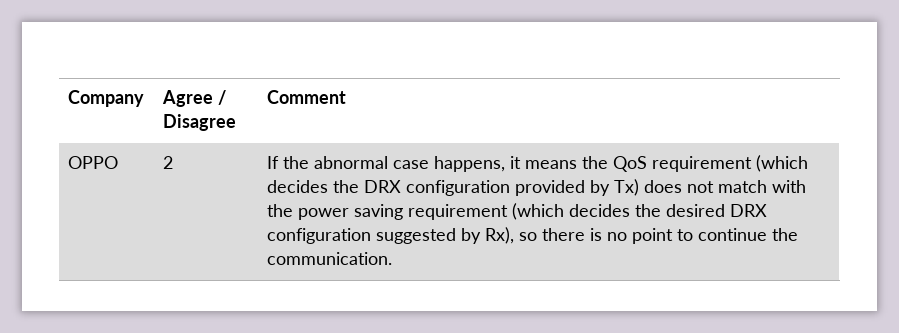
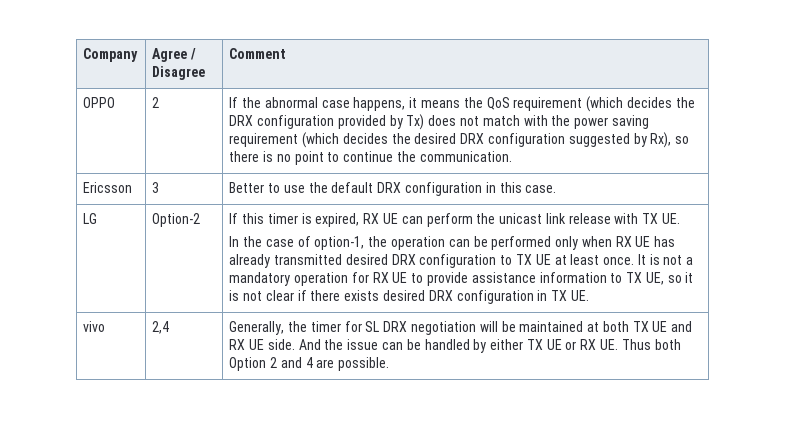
(393, 258) none -> [83,182,133,193] [152,182,160,193] [229,182,557,196] [83,213,98,224] [152,213,201,227] [229,213,681,227] [229,236,676,250] [229,254,694,268] [229,272,694,286] [229,290,589,304] [83,321,106,332] [152,321,170,334] [229,321,693,335] [229,339,681,353] [229,357,390,371] // Ericsson | 3 | Better to use the default DRX configuration in this case. // LG | Option-2 | If this timer is expired, RX UE can perform the unicast link release with TX UE. // In the case of option-1, the operation can be performed only when RX UE has already transmitted desired DRX configuration to TX UE at least once. It is not a mandatory operation for RX UE to provide assistance information to TX UE, so it is not clear if there exists desired DRX configuration in TX UE. // vivo | 2,4 | Generally, the timer for SL DRX negotiation will be maintained at both TX UE and RX UE side. And the issue can be handled by either TX UE or RX UE. Thus both Option 2 and 4 are possible.

